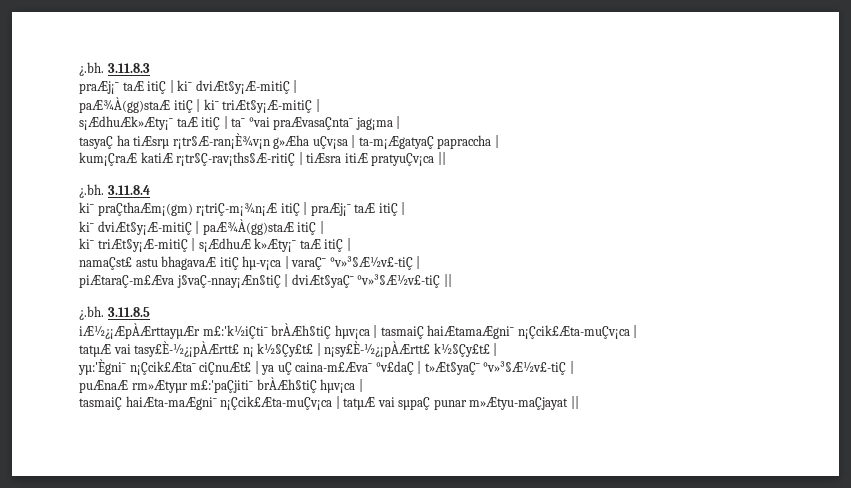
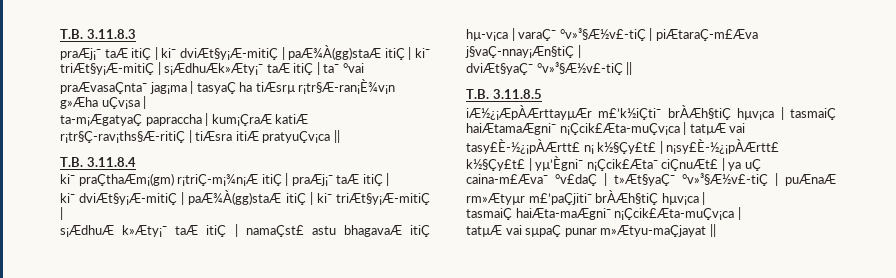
[79,62,104,76] ¿.bh. -> [60,29,83,39] T.B.
[79,97,320,113] // paÆ¾À(gg)staÆ itiÇ | ki¯ triÆt§y¡Æ-mitiÇ | // -> [288,45,430,60] [60,62,161,75] paÆ¾À(gg)staÆ itiÇ | ki¯ triÆt§y¡Æ-mitiÇ |
(401, 122) // -> (194, 87) none
(356, 141) none -> (147, 102) //
(499, 141) // -> (209, 119) none
[79,184,104,198] ¿.bh. -> [60,157,83,167] T.B.
[79,238,196,252] // ki¯ triÆt§y¡Æ-mitiÇ | -> [316,193,430,205] [60,207,63,220] ki¯ triÆt§y¡Æ-mitiÇ | //
(351, 244) // -> (238, 230) none
(421, 262) // -> (653, 34) none
(289, 280) none -> (581, 51) //
[79,306,104,320] ¿.bh. -> [466,89,489,99] T.B.
[202,325,268,339] m£:'k½iÇti¯ -> [598,108,662,120] m£’k½iÇti¯
(638, 331) // -> (687, 128) none
[78,359,126,375] // yµ:'Ègni¯ -> [535,156,584,171] yµ’Ègni¯
(574, 367) // -> (778, 179) none
[190,380,254,393] m£:'paÇjiti¯ -> [528,193,592,205] m£’paÇjiti¯
(340, 402) none -> (741, 213) //

